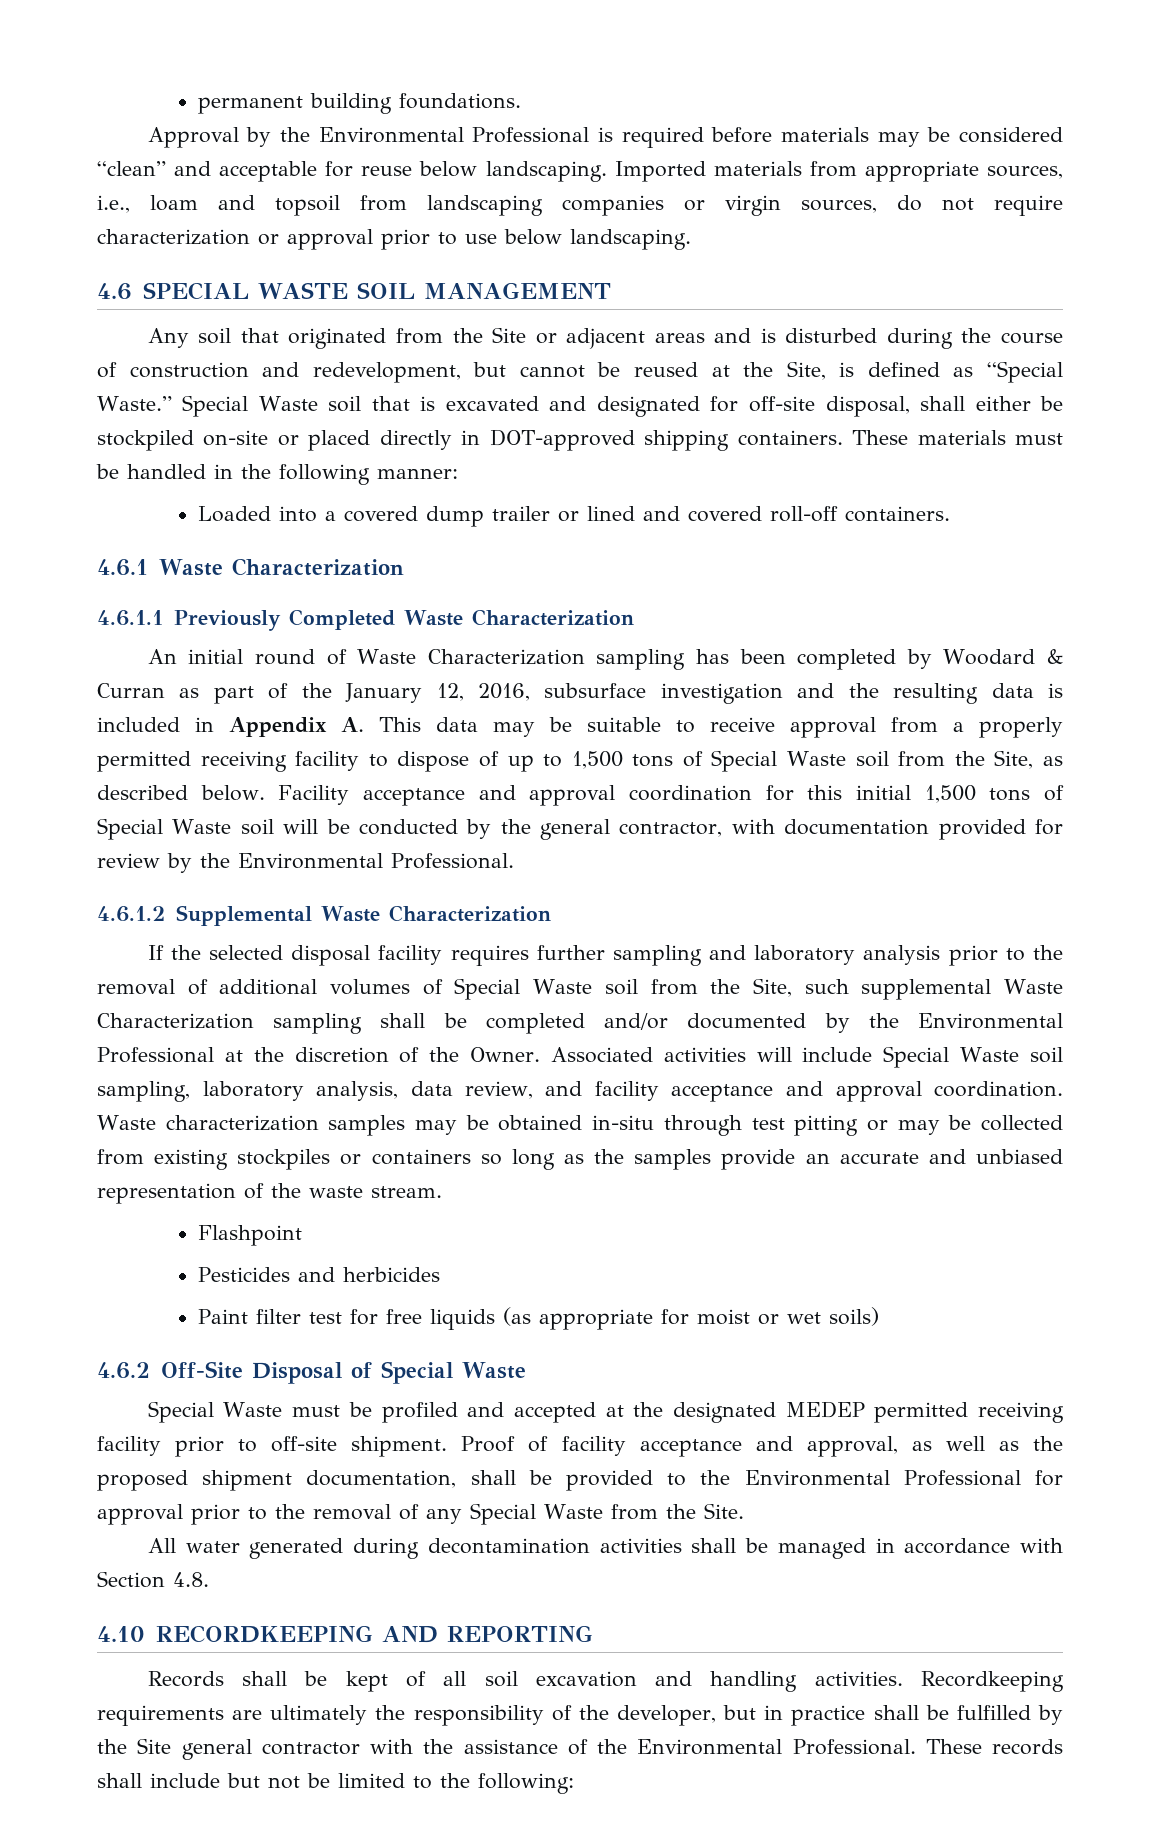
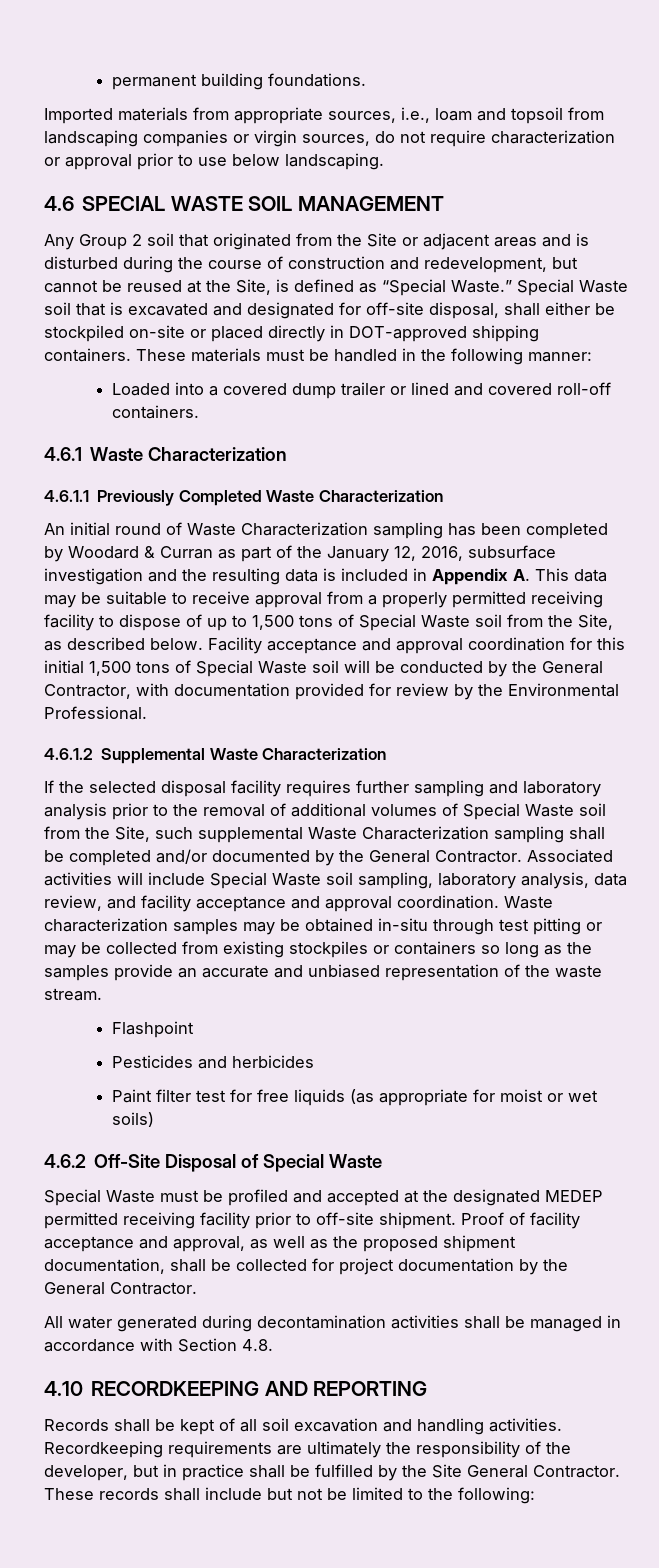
[147,127,1063,148] [97,161,607,182] Approval by the Environmental Professional is required before materials may be considered “clean” and acceptable for reuse below landscaping. -> (366, 80) none
(189, 338) none -> [79,234,142,250] Group 2
[540,819,723,840] general contractor, -> [542,661,603,674] [44,684,131,699] General Contractor,
[917,1013,1063,1029] [97,1047,541,1063] Environmental Professional at the discretion of the Owner. -> [369,850,522,863] General Contractor.
[566,1470,1064,1491] [97,1503,744,1525] provided to the Environmental Professional for approval prior to the removal of any Special Waste from the Site. -> [236,1258,568,1275] [44,1282,197,1295] collected for project documentation by the General Contractor.
[181,1739,916,1760] general contractor with the assistance of the Environmental Professional. -> [467,1465,620,1478] General Contractor.

